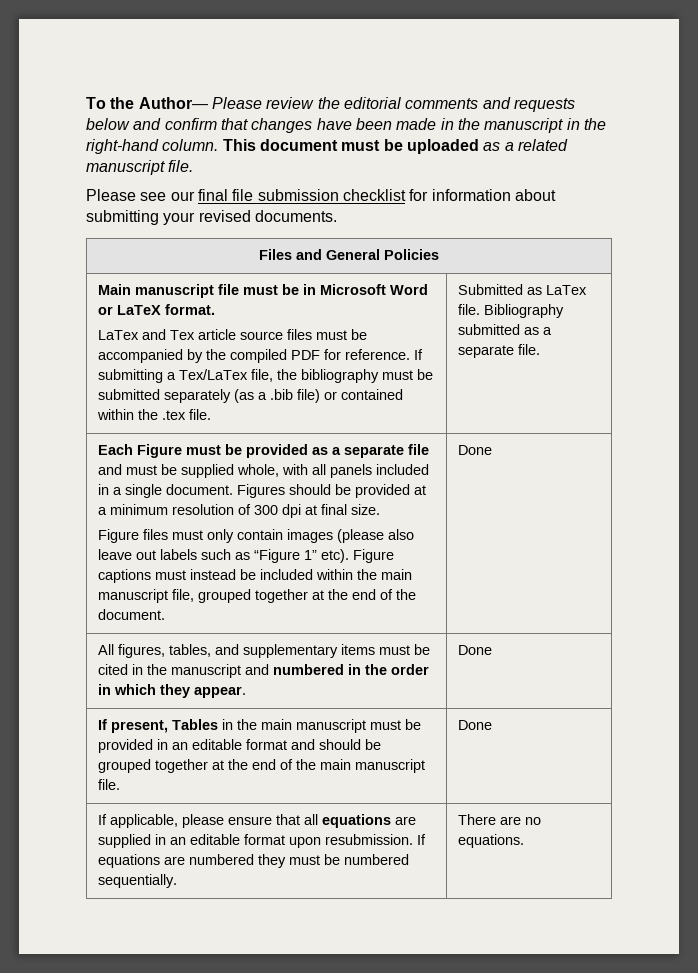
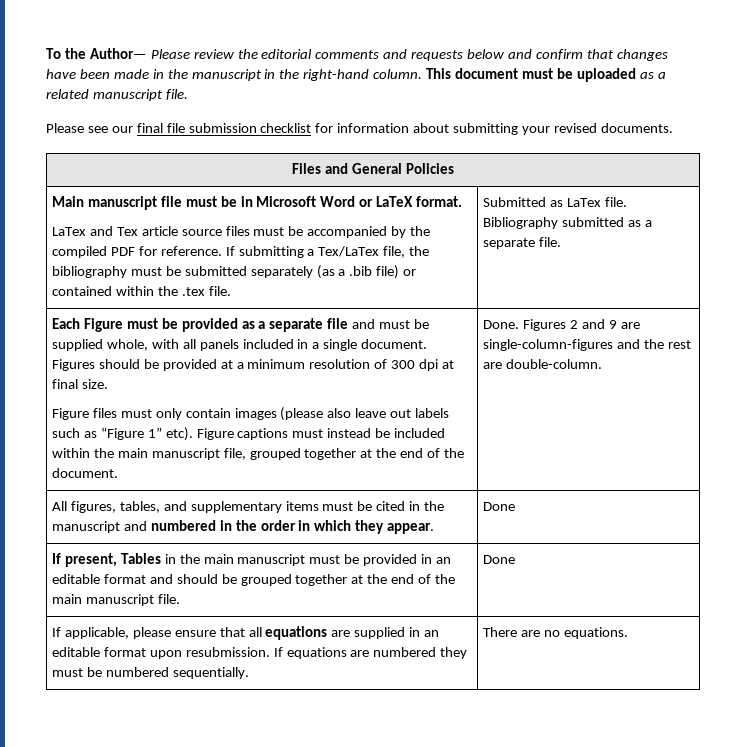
[457,445,492,455] Done -> [482,319,640,331] [482,339,691,351] [482,359,602,369] Done. Figures 2 and 9 are single-column-figures and the rest are double-column.

